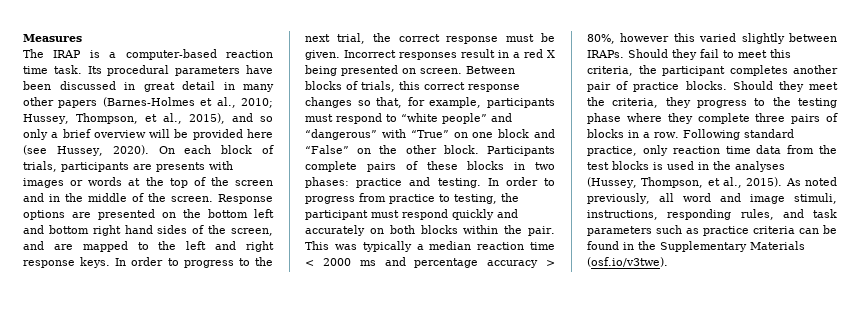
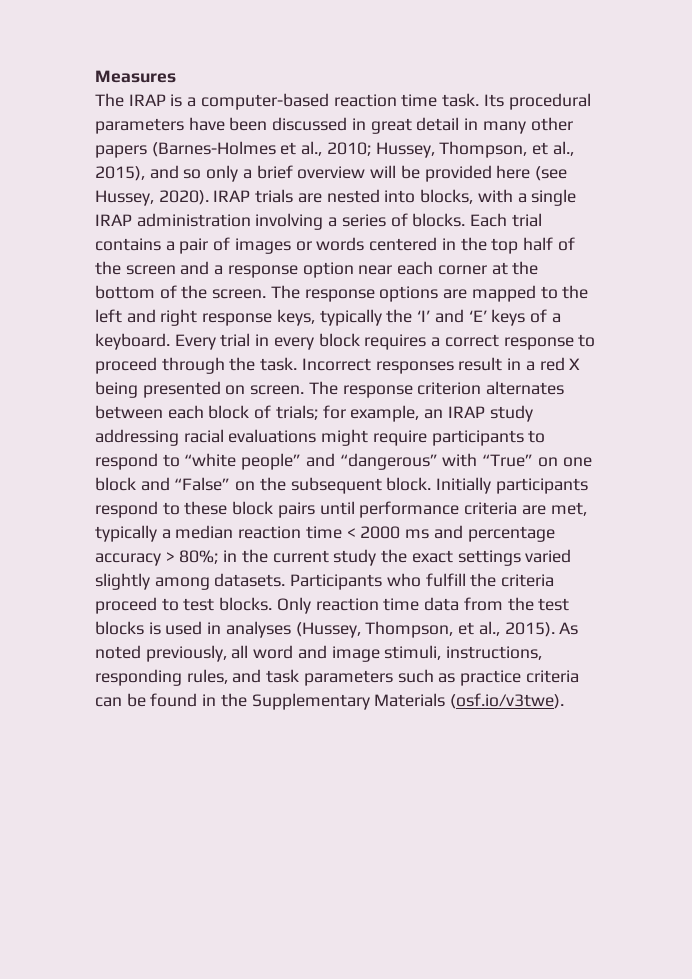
[158,145,274,154] [23,161,233,172] On each block of trials, participants are presents with -> [213,189,577,206] [95,213,542,230] [95,237,231,254] IRAP trials are nested into blocks, with a single IRAP administration involving a series of blocks. Each trial contains a pair of
[128,178,141,186] at -> [369,237,456,251] centered in
(188, 183) none -> [522,237,553,251] half
[49,193,273,204] [23,209,274,220] [23,225,273,236] [23,241,44,250] in the middle of the screen. Response options are presented on the bottom left and bottom right hand sides of the screen, and -> [214,261,539,278] [95,285,439,302] a response option near each corner at the bottom of the screen. The response options
[80,257,273,268] [305,33,555,44] [305,50,340,60] keys. In order to progress to the next trial, the correct response must be given. -> [276,309,561,326] [95,333,596,350] [95,357,298,374] keys, typically the ‘I’ and ‘E’ keys of a keyboard. Every trial in every block requires a correct response to proceed through the task.
[466,66,515,74] [305,81,520,92] [305,97,555,108] [305,114,333,122] Between blocks of trials, this correct response changes so that, for example, participants must -> [308,381,565,398] [95,405,533,422] [95,429,546,446] The response criterion alternates between each block of trials; for example, an IRAP study addressing racial evaluations might require participants to
[405,145,555,156] [305,161,555,172] [305,177,555,188] [305,193,519,204] [305,209,518,220] [305,225,556,236] [305,241,357,250] other block. Participants complete pairs of these blocks in two phases: practice and testing. In order to progress from practice to testing, the participant must respond quickly and accurately on both blocks within the pair. This was -> [290,477,588,494] [95,501,587,518] subsequent block. Initially participants respond to these block pairs until performance criteria are met,
[587,33,837,44] [587,49,791,60] [587,65,838,76] [587,81,838,92] [587,97,837,108] [587,113,838,124] [587,129,794,140] [587,145,668,156] 80%, however this varied slightly between IRAPs. Should they fail to meet this criteria, the participant completes another pair of practice blocks. Should they meet the criteria, they progress to the testing phase where they complete three pairs of blocks in a row. Following standard practice, only -> [179,549,572,566] [95,573,555,590] [95,597,311,614] 80%; in the current study the exact settings varied slightly among datasets. Participants who fulfill the criteria proceed to test blocks. Only
[713,161,731,170] the -> (222, 628) none

